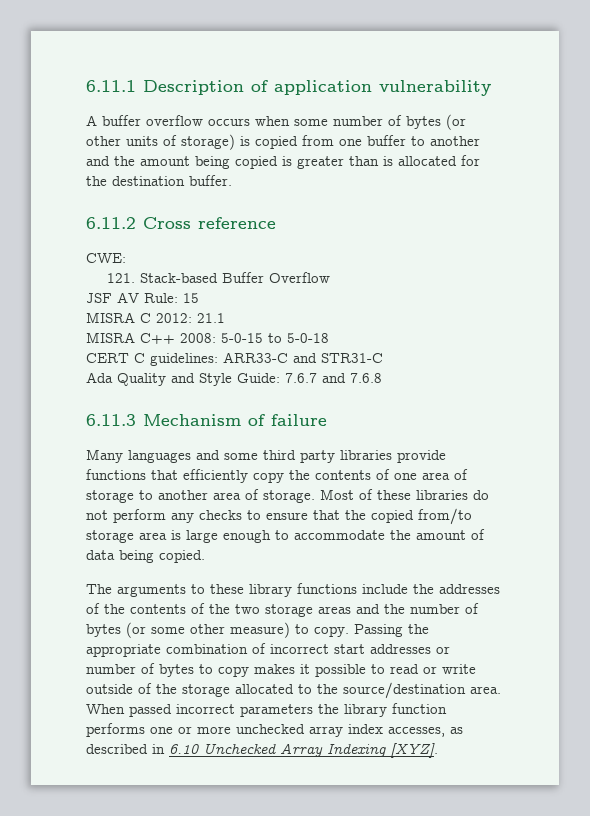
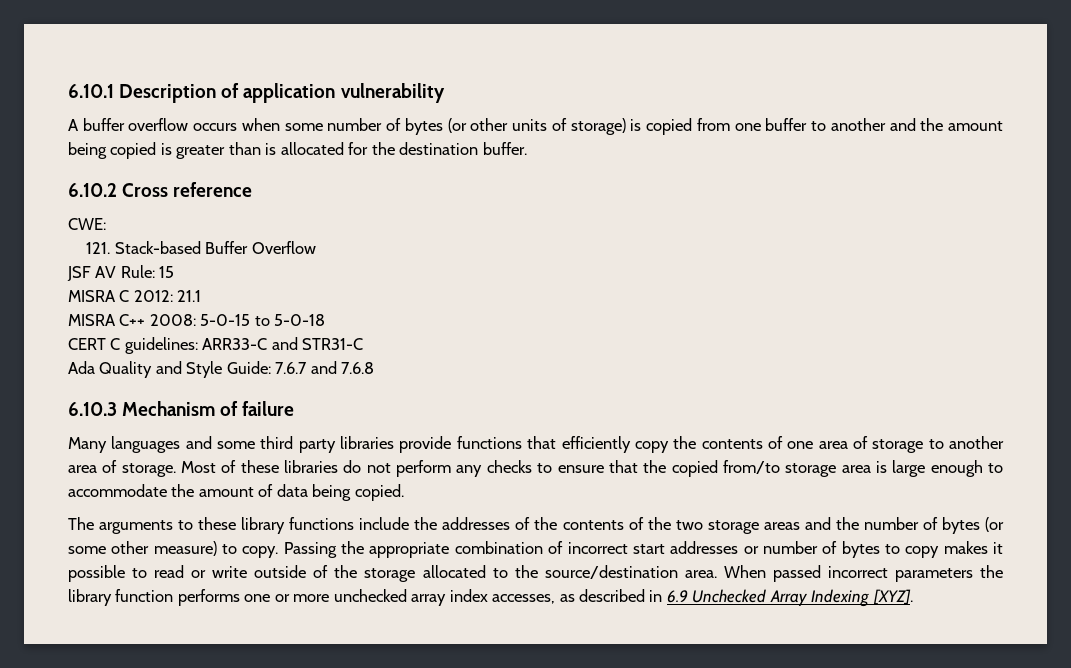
[86,80,136,92] 6.11.1 -> [68,84,114,98] 6.10.1
[86,217,136,229] 6.11.2 -> [68,183,117,197] 6.10.2
[86,414,136,426] 6.11.3 -> [68,402,117,416] 6.10.3
[169,744,199,754] 6.10 -> [666,590,688,603] 6.9

